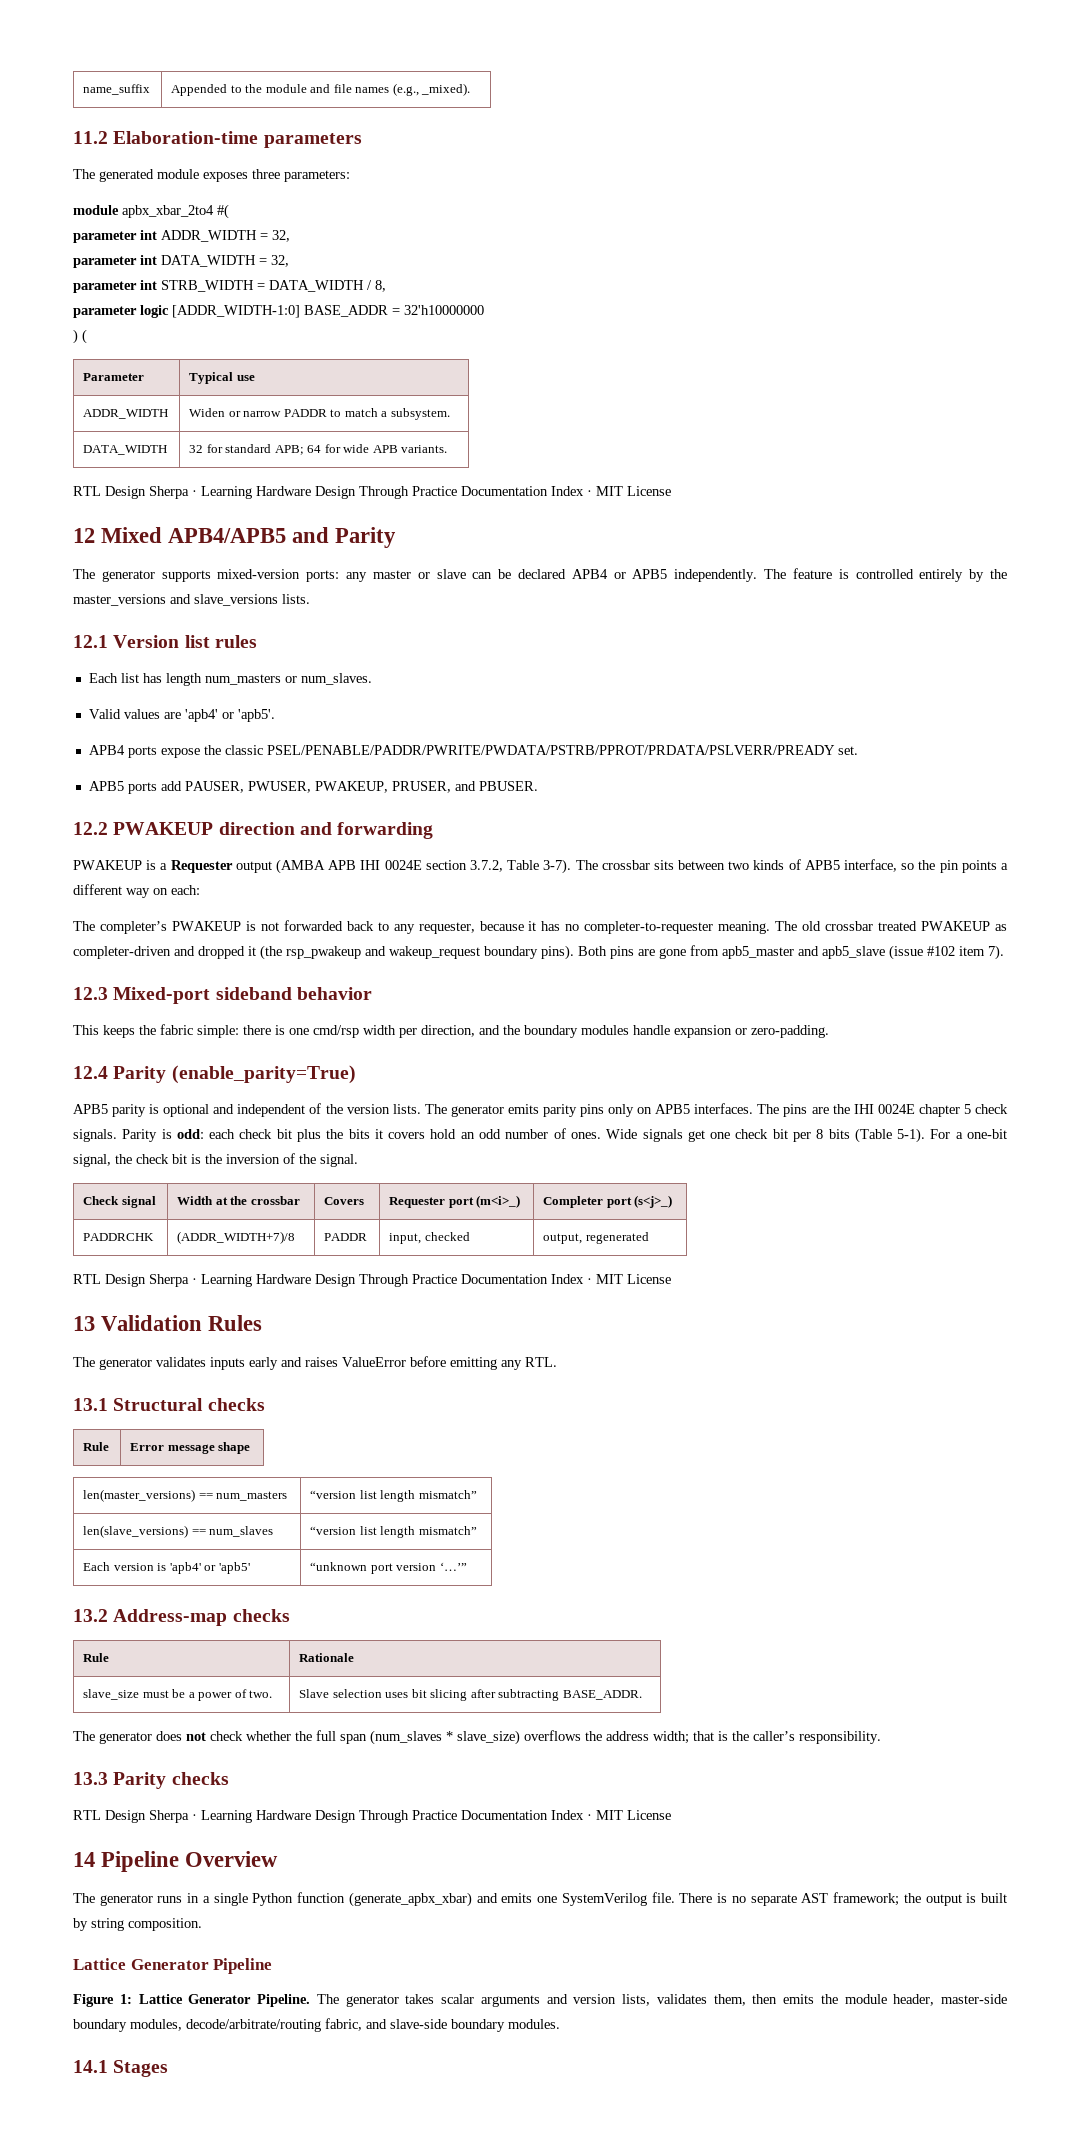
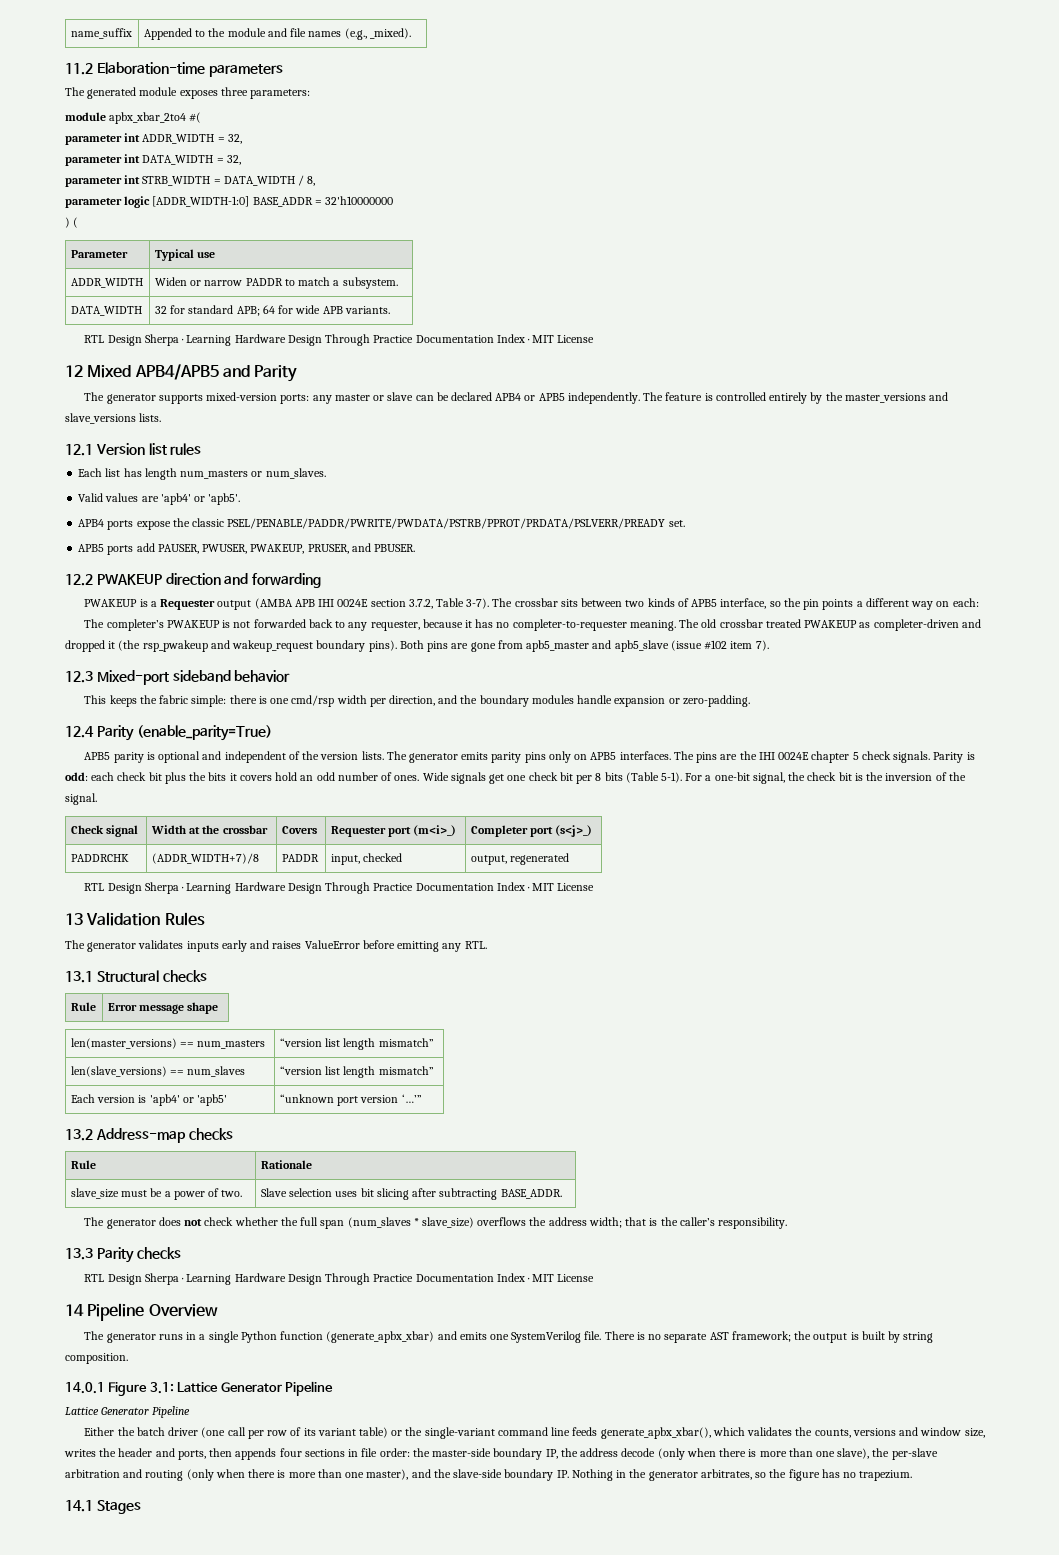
[73,1958,273,1974] [73,1994,1007,2007] [73,2018,560,2032] Lattice Generator Pipeline // Figure 1: Lattice Generator Pipeline. The generator takes scalar arguments and version lists, validates them, then emits the module header, master-side boundary modules, decode/arbitrate/routing fabric, and slave-side boundary modules. -> [65,1381,333,1396] [65,1406,191,1418] [84,1427,985,1439] [64,1448,938,1460] [65,1469,913,1481] 14.0.1 Figure 3.1: Lattice Generator Pipeline // Lattice Generator Pipeline // Either the batch driver (one call per row of its variant table) or the single-variant command line feeds generate_apbx_xbar(), which validates the counts, versions and window size, writes the header and ports, then appends four sections in file order: the master-side boundary IP, the address decode (only when there is more than one slave), the per-slave arbitration and routing (only when there is more than one master), and the slave-side boundary IP. Nothing in the generator arbitrates, so the figure has no trapezium.

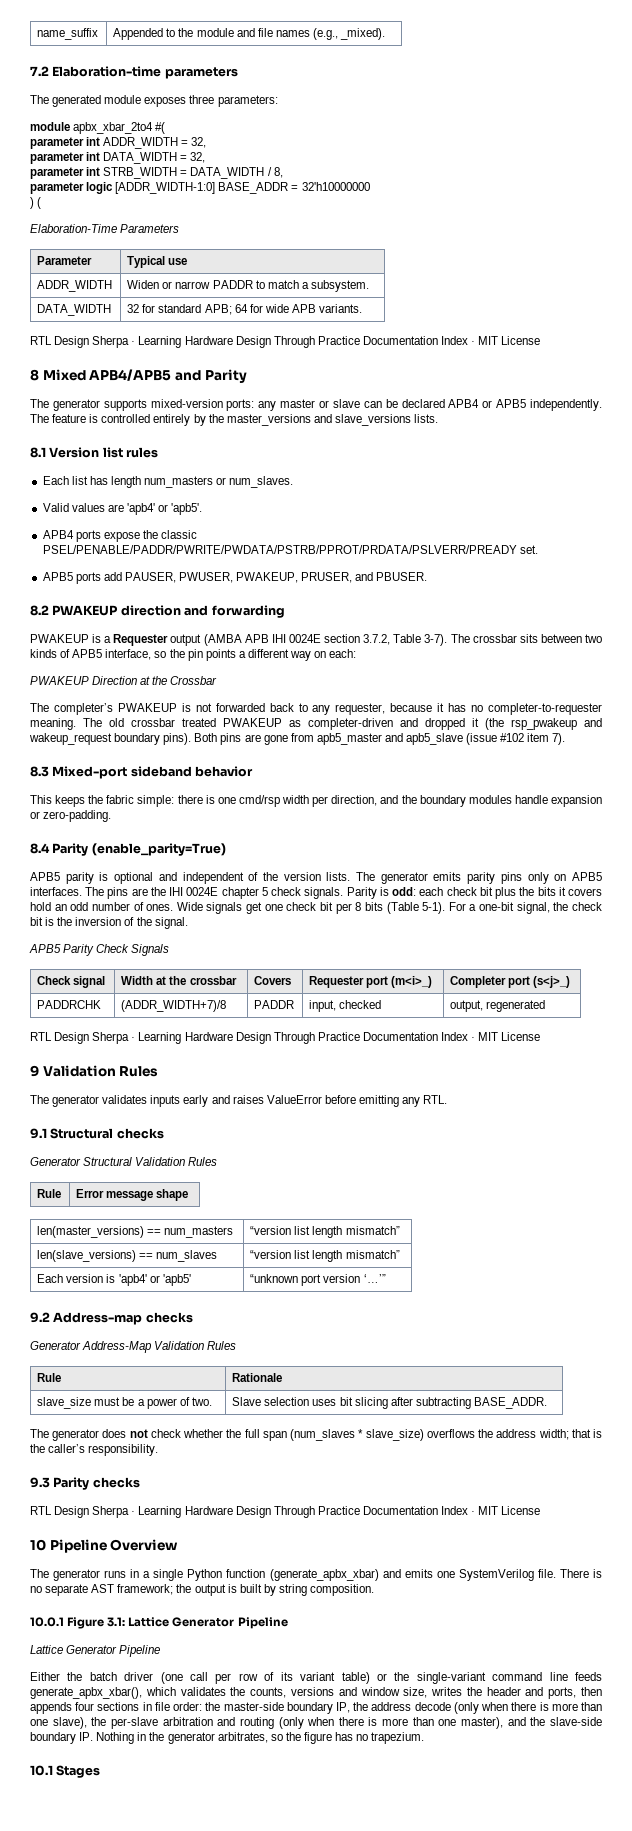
[65,63,93,75] 11.2 -> [30,66,49,76] 7.2
(79, 222) none -> [30,224,180,233] // Elaboration-Time Parameters
[65,365,83,377] 12 -> [30,369,39,381] 8
[65,444,93,456] 12.1 -> [30,447,46,458] 8.1
[65,574,93,586] 12.2 -> [30,605,49,616] 8.2
(979, 602) none -> [30,676,218,685] // PWAKEUP Direction at the Crossbar
[65,671,93,683] 12.3 -> [30,766,49,777] 8.3
[65,726,94,738] 12.4 -> [30,843,50,854] 8.4
(97, 799) none -> [29,944,170,956] // APB5 Parity Check Signals
[65,913,83,925] 13 -> [30,1065,39,1077] 9
[65,971,93,983] 13.1 -> [30,1128,47,1139] 9.1
(207, 976) none -> [30,1157,218,1166] // Generator Structural Validation Rules
[65,1129,93,1141] 13.2 -> [30,1312,50,1323] 9.2
(233, 1134) none -> [30,1341,237,1353] // Generator Address-Map Validation Rules
[65,1248,93,1260] 13.3 -> [30,1477,50,1488] 9.3
[65,1304,84,1316] 14 -> [30,1539,46,1551] 10
[65,1382,105,1394] 14.0.1 -> [30,1617,64,1627] 10.0.1
[65,1500,93,1512] 14.1 -> [30,1765,53,1776] 10.1

